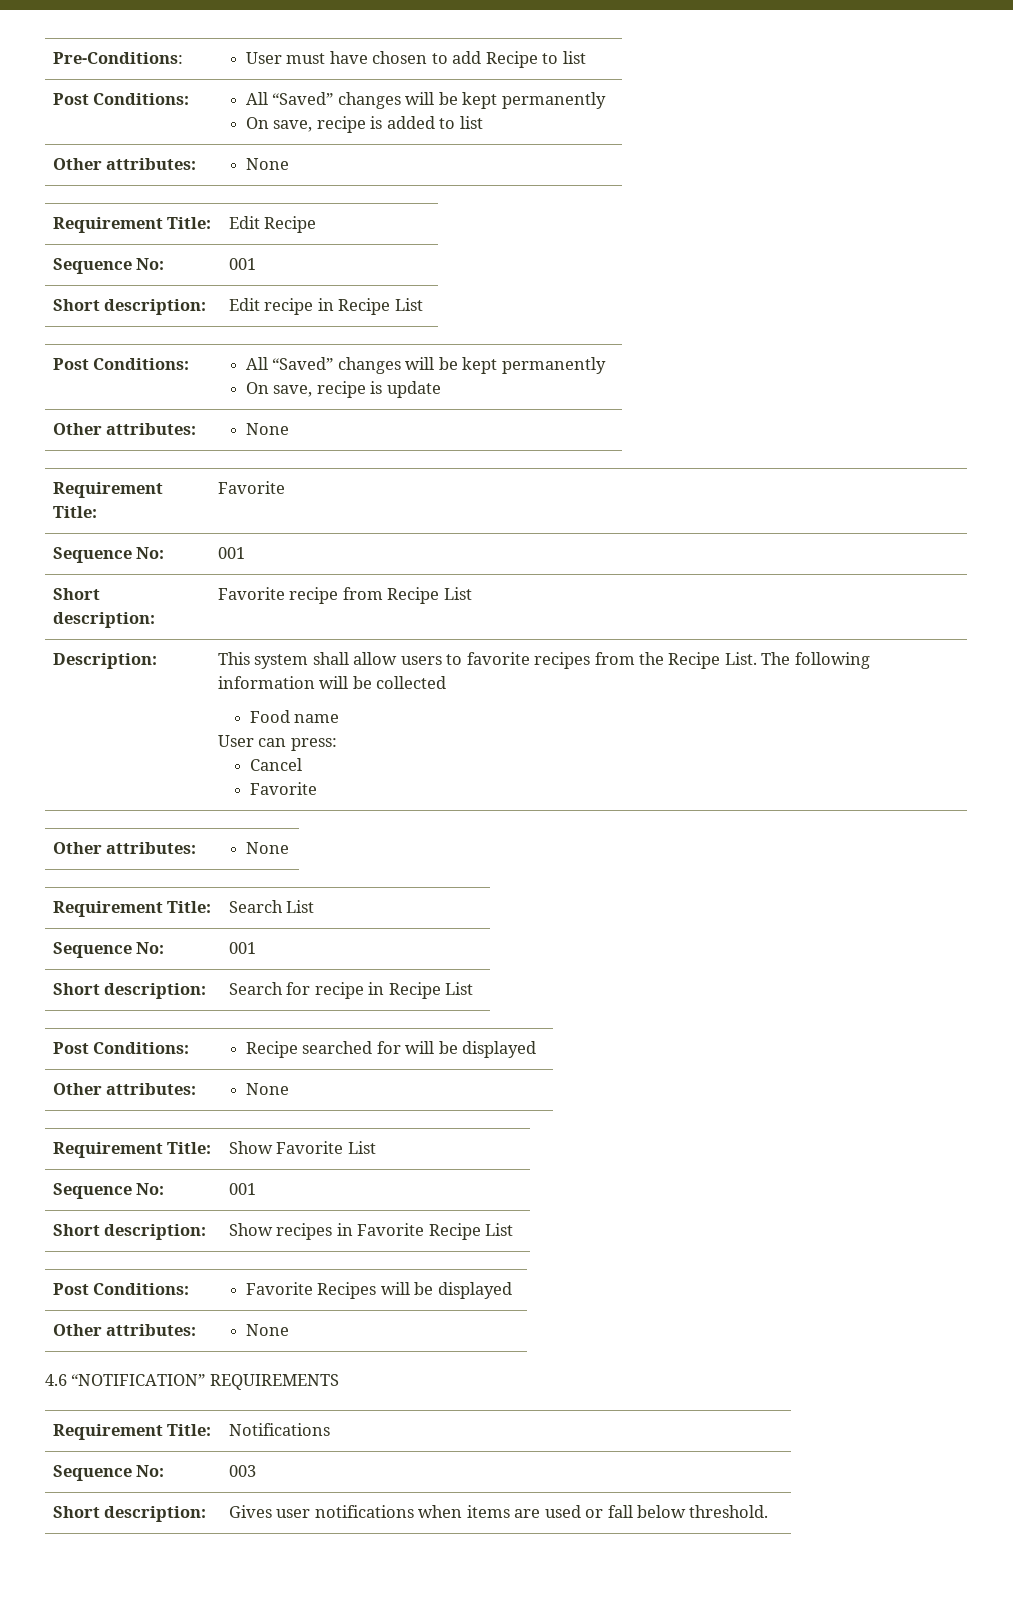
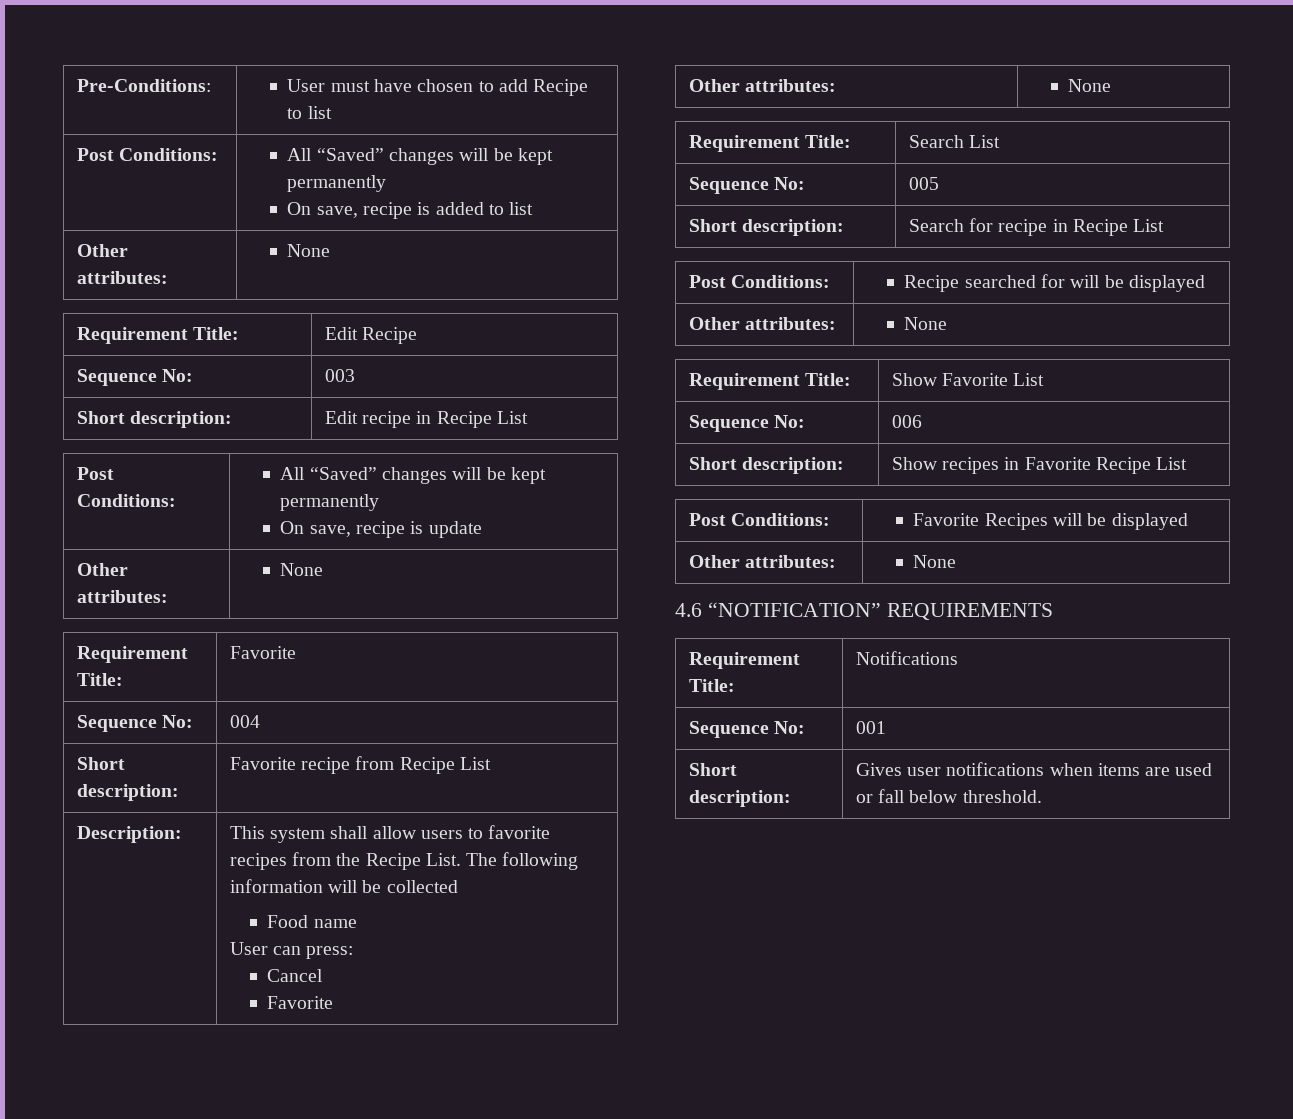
[228,258,256,270] 001 -> [324,369,355,382] 003
[217,547,245,559] 001 -> [229,715,260,728] 004
[228,942,256,954] 001 -> [908,177,939,190] 005
[228,1183,256,1195] 001 -> [891,415,922,428] 006
[228,1465,256,1477] 003 -> [855,721,886,734] 001

